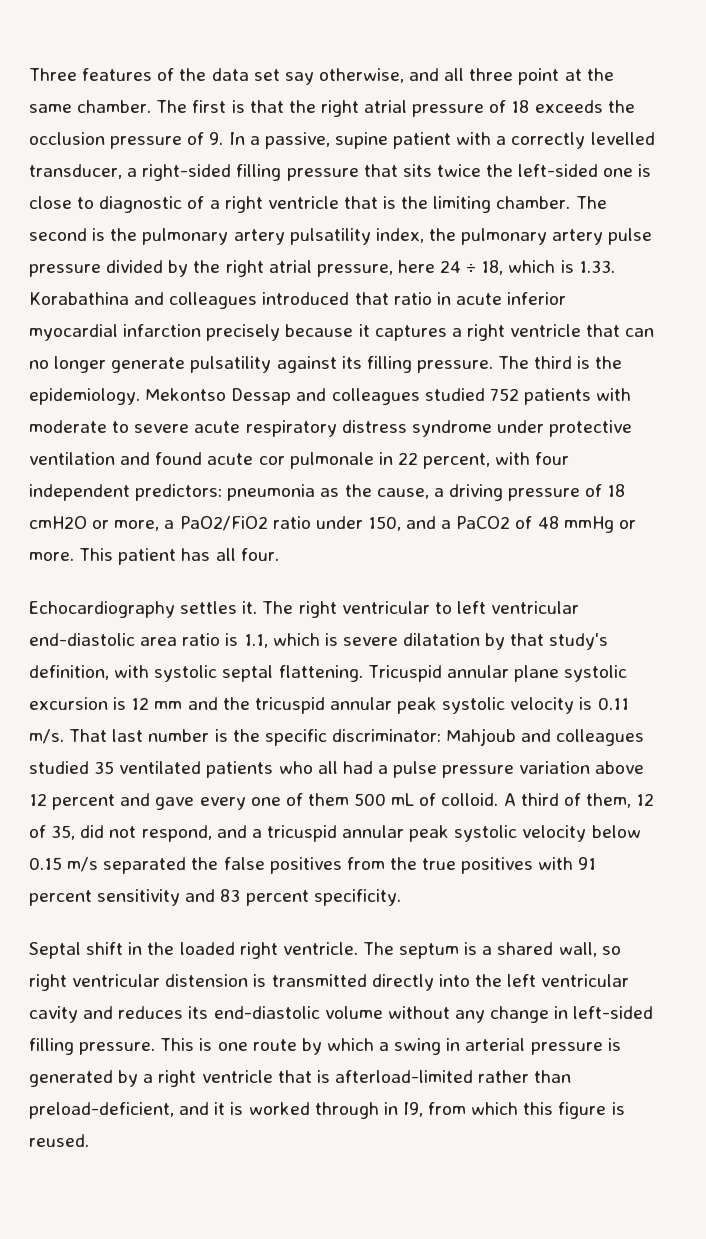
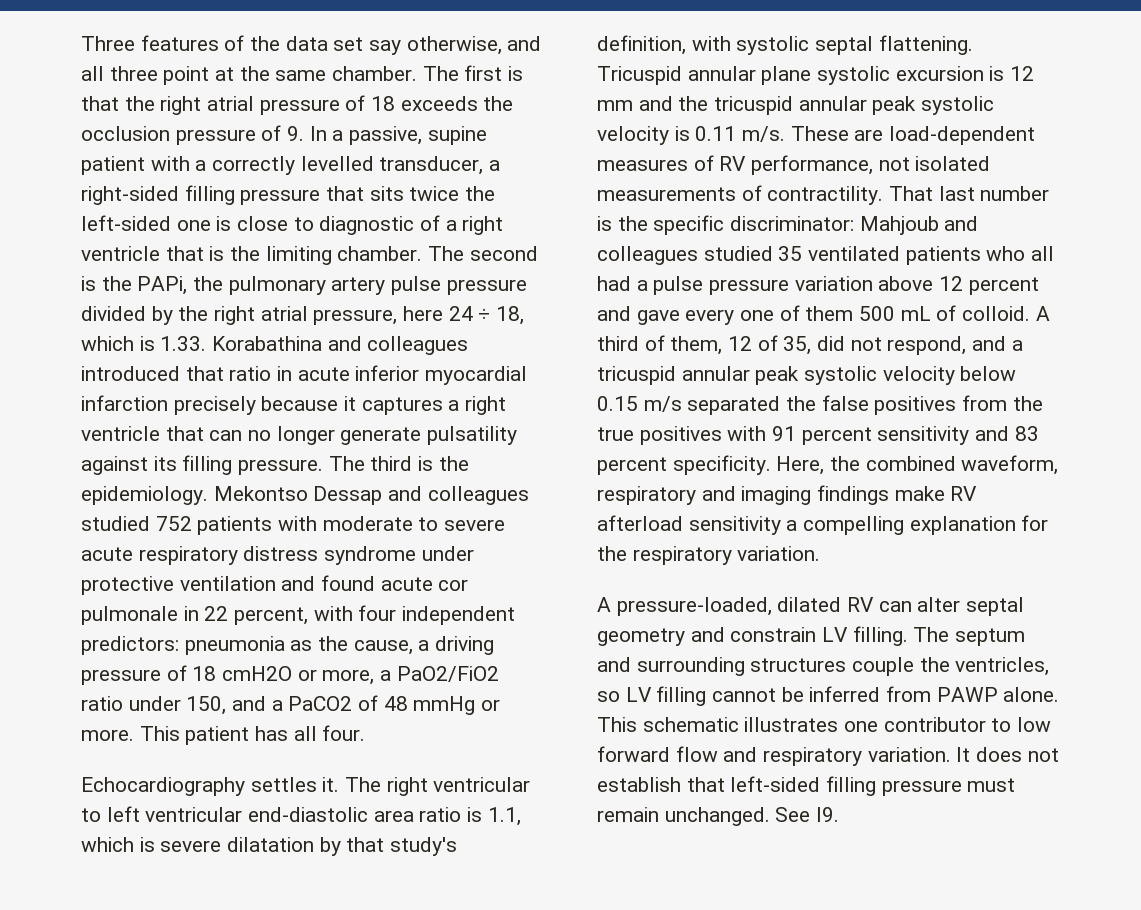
[142,228,424,245] pulmonary artery pulsatility index, -> [137,276,188,295] PAPi,
(64, 736) none -> [790,126,1036,145] [597,155,991,175] [597,185,884,205] These are load-dependent measures of RV performance, not isolated measurements of contractility.
[29,942,621,959] [29,974,630,991] [29,1006,654,1023] [29,1038,621,1055] [29,1070,572,1087] [29,1102,625,1119] [29,1134,89,1147] // Septal shift in the loaded right ventricle. The septum is a shared wall, so right ventricular distension is transmitted directly into the left ventricular cavity and reduces its end-diastolic volume without any change in left-sided filling pressure. This is one route by which a swing in arterial pressure is generated by a right ventricle that is afterload-limited rather than preload-deficient, and it is worked through in I9, from which this figure is reused. -> [776,455,1059,475] [597,485,978,505] [597,515,1049,535] [597,546,821,565] [597,597,1025,616] [597,626,1026,646] [597,657,1050,676] [597,686,1060,706] [597,717,1052,732] [597,746,1059,766] [597,776,1016,796] [597,807,840,826] Here, the combined waveform, respiratory and imaging findings make RV afterload sensitivity a compelling explanation for the respiratory variation. // A pressure-loaded, dilated RV can alter septal geometry and constrain LV filling. The septum and surrounding structures couple the ventricles, so LV filling cannot be inferred from PAWP alone. This schematic illustrates one contributor to low forward flow and respiratory variation. It does not establish that left-sided filling pressure must remain unchanged. See I9.

